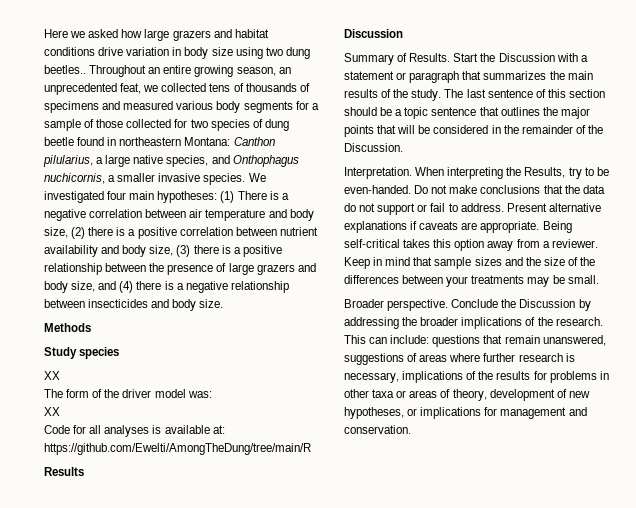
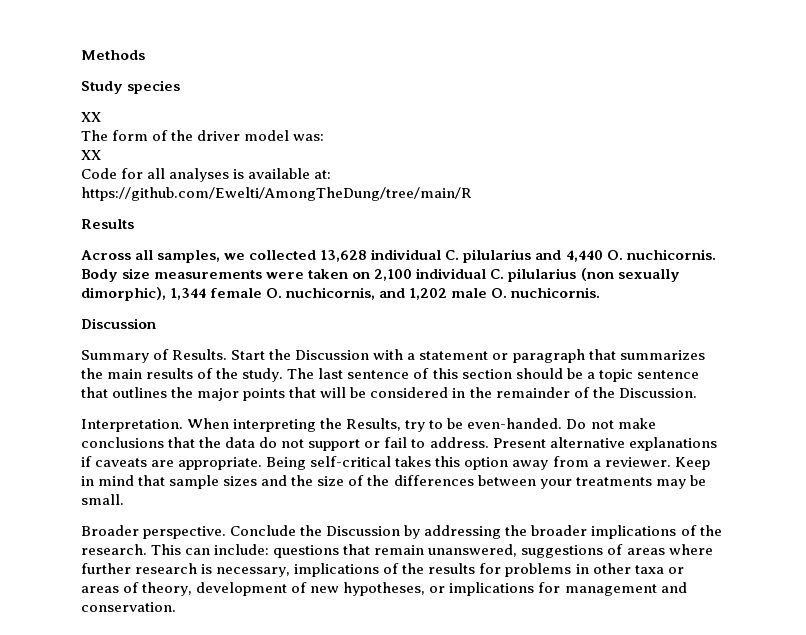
[44,29,269,41] [44,47,310,59] [44,65,291,77] [44,83,310,95] [44,101,319,113] [44,119,289,131] [44,137,275,146] [43,155,299,167] [44,173,266,185] [44,191,289,203] [44,209,314,221] [44,227,318,239] [44,245,282,257] [44,263,316,275] [44,281,289,293] [44,299,224,311] Here we asked how large grazers and habitat conditions drive variation in body size using two dung beetles.. Throughout an entire growing season, an unprecedented feat, we collected tens of thousands of specimens and measured various body segments for a sample of those collected for two species of dung beetle found in northeastern Montana: Canthon pilularius, a large native species, and Onthophagus nuchicornis, a smaller invasive species. We investigated four main hypotheses: (1) There is a negative correlation between air temperature and body size, (2) there is a positive correlation between nutrient availability and body size, (3) there is a positive relationship between the presence of large grazers and body size, and (4) there is a negative relationship between insecticides and body size. // -> (81, 55) none
(84, 471) none -> [81,249,716,263] [81,268,680,282] [81,287,601,301] // Across all samples, we collected 13,628 individual C. pilularius and 4,440 O. nuchicornis. Body size measurements were taken on 2,100 individual C. pilularius (non sexually dimorphic), 1,344 female O. nuchicornis, and 1,202 male O. nuchicornis.

